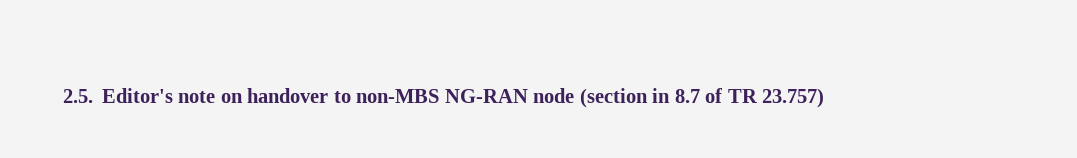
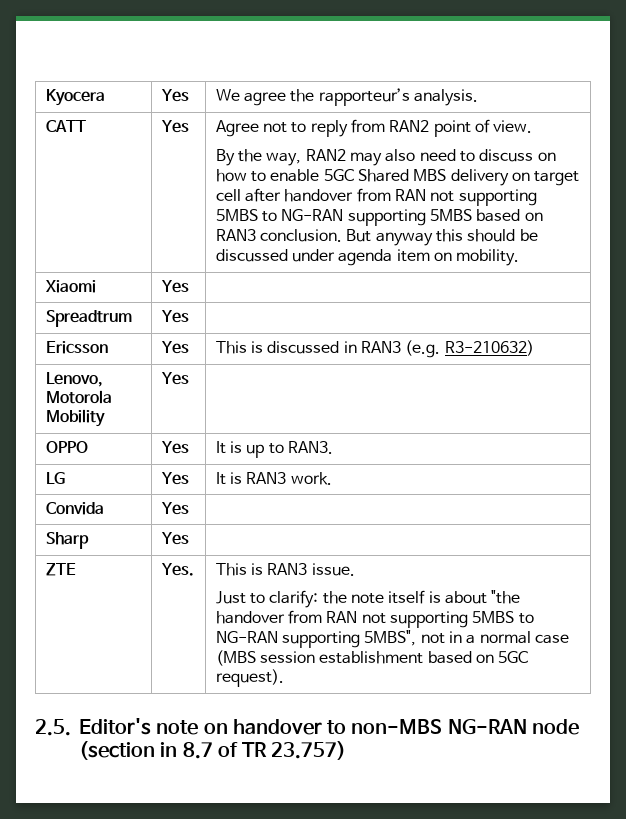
(63, 96) none -> [45,89,105,106] [160,89,189,102] [215,88,478,106] [45,120,86,132] [160,120,189,133] [215,119,533,137] [215,149,556,166] [215,169,580,186] [215,188,537,206] [215,209,543,226] [215,229,538,246] [215,249,520,266] [44,280,96,293] [160,280,189,293] [45,310,132,327] [160,310,189,323] [45,341,108,354] [160,341,189,354] [215,340,534,358] [45,372,103,387] [45,390,112,404] [45,409,105,427] [160,372,189,385] [45,441,88,453] [160,441,189,454] [215,441,333,458] [45,472,65,484] [160,472,189,485] [215,472,332,485] [45,502,104,515] [160,502,189,515] [45,532,89,549] [160,532,189,545] [45,563,76,576] [160,563,194,576] [215,563,355,576] [215,590,521,608] [215,610,534,628] [215,630,569,648] [215,650,529,666] [215,669,284,687] Kyocera | Yes | We agree the rapporteur’s analysis. // CATT | Yes | Agree not to reply from RAN2 point of view. // By the way, RAN2 may also need to discuss on how to enable 5GC Shared MBS delivery on target cell after handover from RAN not supporting 5MBS to NG-RAN supporting 5MBS based on RAN3 conclusion. But anyway this should be discussed under agenda item on mobility. // Xiaomi | Yes | // Spreadtrum | Yes | // Ericsson | Yes | This is discussed in RAN3 (e.g. R3-210632) // Lenovo, Motorola Mobility | Yes | // OPPO | Yes | It is up to RAN3. // LG | Yes | It is RAN3 work. // Convida | Yes | // Sharp | Yes | // ZTE | Yes. | This is RAN3 issue. // Just to clarify: the note itself is about "the handover from RAN not supporting 5MBS to NG-RAN supporting 5MBS", not in a normal case (MBS session establishment based on 5GC request). //

